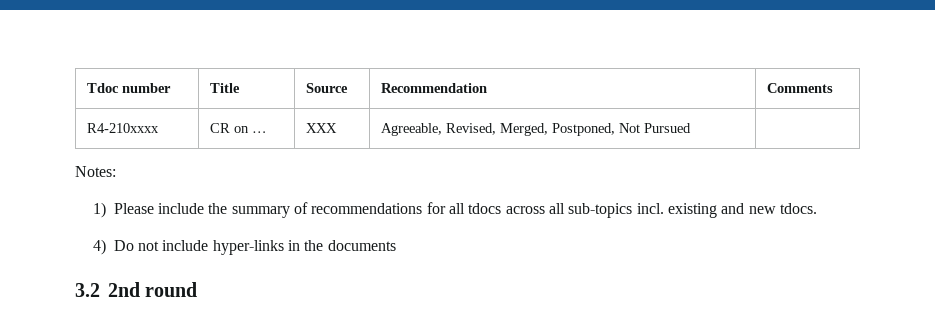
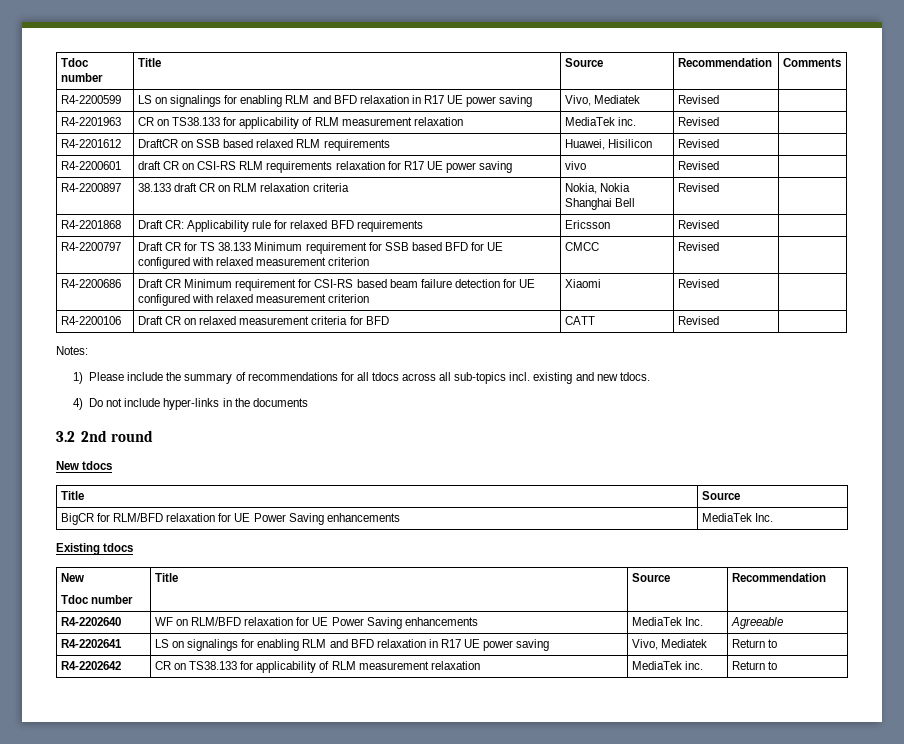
[86,123,159,133] [209,123,267,133] [305,123,337,133] [380,123,691,136] R4-210xxxx | CR on … | XXX | Agreeable, Revised, Merged, Postponed, Not Pursued -> [60,95,121,104] [137,95,533,107] [564,95,641,106] [677,95,719,104] [60,117,121,126] [137,117,463,129] [564,117,637,126] [677,117,719,126] [60,139,121,148] [137,139,390,151] [564,139,653,150] [677,139,719,148] [60,161,121,170] [137,161,513,173] [564,161,586,170] [677,161,719,170] [60,183,121,192] [137,183,349,192] [564,183,631,194] [564,198,636,210] [677,183,719,192] [60,220,121,229] [137,220,423,232] [564,220,610,229] [677,220,719,229] [60,242,121,251] [137,242,504,254] [137,257,370,269] [564,242,599,251] [677,242,719,251] [60,279,121,288] [137,279,536,291] [137,294,370,306] [564,279,601,288] [677,279,719,288] [60,316,121,325] [137,316,389,325] [564,316,595,325] [677,316,719,325] R4-2200599 | LS on signalings for enabling RLM and BFD relaxation in R17 UE power saving | Vivo, Mediatek | Revised | // R4-2201963 | CR on TS38.133 for applicability of RLM measurement relaxation | MediaTek inc. | Revised | // R4-2201612 | DraftCR on SSB based relaxed RLM requirements | Huawei, Hisilicon | Revised | // R4-2200601 | draft CR on CSI-RS RLM requirements relaxation for R17 UE power saving | vivo | Revised | // R4-2200897 | 38.133 draft CR on RLM relaxation criteria | Nokia, Nokia Shanghai Bell | Revised | // R4-2201868 | Draft CR: Applicability rule for relaxed BFD requirements | Ericsson | Revised | // R4-2200797 | Draft CR for TS 38.133 Minimum requirement for SSB based BFD for UE configured with relaxed measurement criterion | CMCC | Revised | // R4-2200686 | Draft CR Minimum requirement for CSI-RS based beam failure detection for UE configured with relaxed measurement criterion | Xiaomi | Revised | // R4-2200106 | Draft CR on relaxed measurement criteria for BFD | CATT | Revised
(198, 289) none -> [56,461,113,470] [60,491,84,500] [701,491,740,500] [60,513,400,525] [701,513,774,522] [56,543,134,555] [60,573,84,582] [60,595,134,604] [154,573,178,582] [631,573,670,582] [731,573,826,582] [60,617,121,626] [154,617,478,629] [631,617,704,626] [730,617,783,629] [60,639,122,648] [154,639,550,651] [631,639,708,650] [731,639,778,648] [60,661,121,670] [154,661,480,673] [631,661,704,670] [731,661,778,670] // New tdocs // Title | Source // BigCR for RLM/BFD relaxation for UE Power Saving enhancements | MediaTek Inc. // Existing tdocs // New // Tdoc number | Title | Source | Recommendation // R4-2202640 | WF on RLM/BFD relaxation for UE Power Saving enhancements | MediaTek Inc. | Agreeable // R4-2202641 | LS on signalings for enabling RLM and BFD relaxation in R17 UE power saving | Vivo, Mediatek | Return to // R4-2202642 | CR on TS38.133 for applicability of RLM measurement relaxation | MediaTek inc. | Return to

